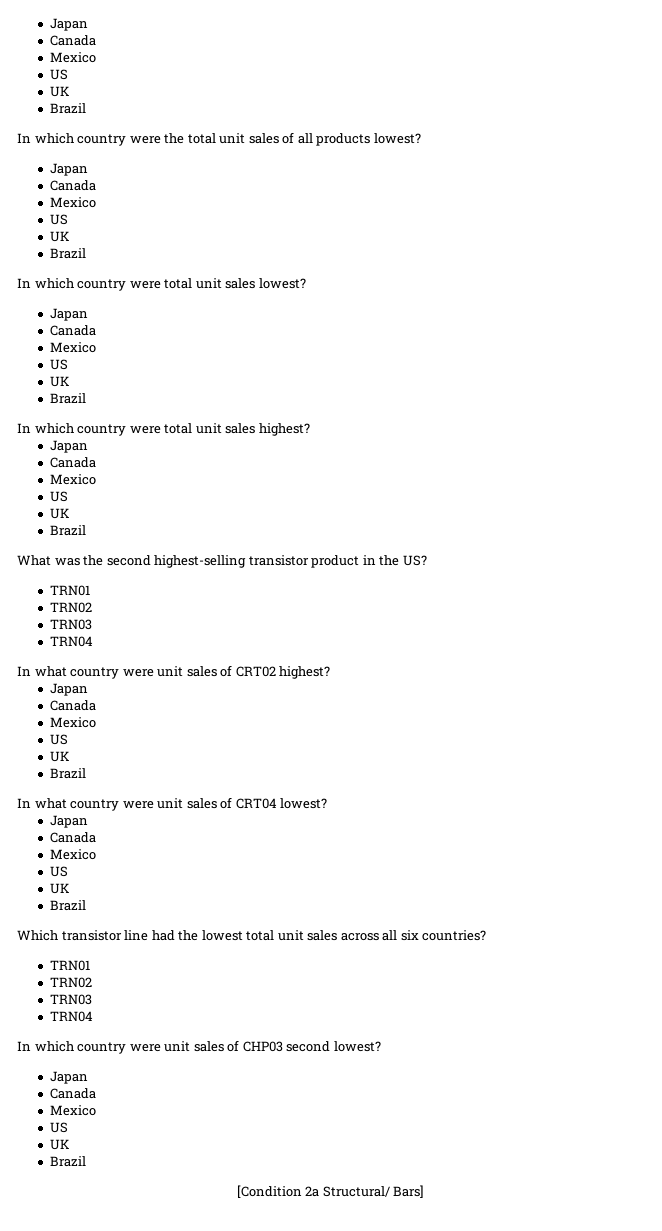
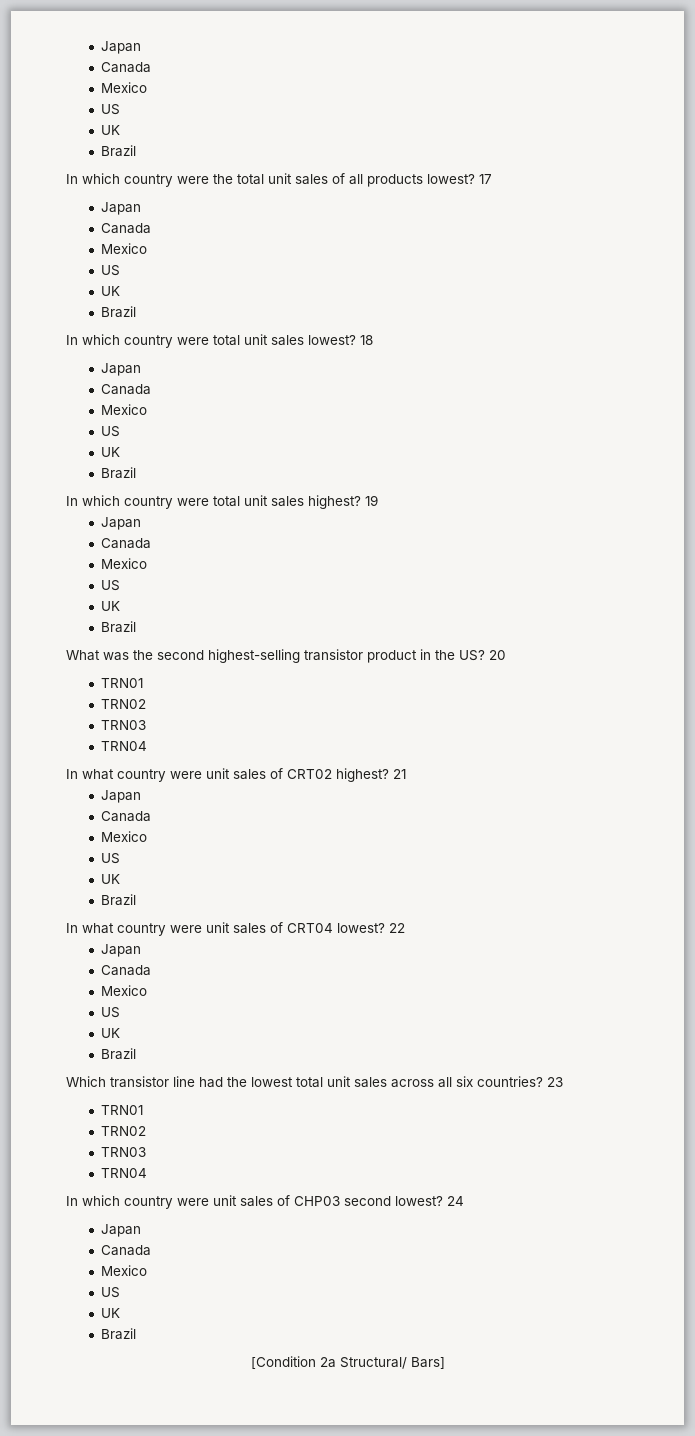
(421, 138) none -> [479,174,492,184] 17
(306, 283) none -> [360,335,373,345] 18
(310, 429) none -> [365,495,378,506] 19
(427, 560) none -> [489,650,506,660] 20
(331, 672) none -> [393,769,406,779] 21
(328, 803) none -> [389,923,405,933] 22
(487, 935) none -> [547,1077,563,1087] 23
(381, 1046) none -> [447,1196,464,1206] 24

